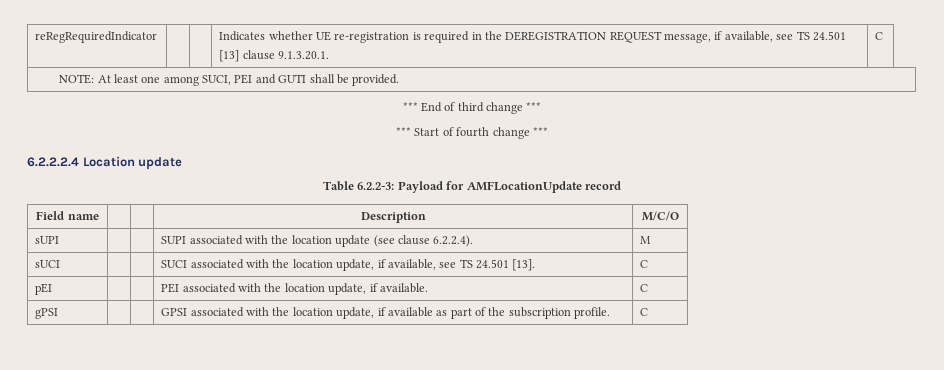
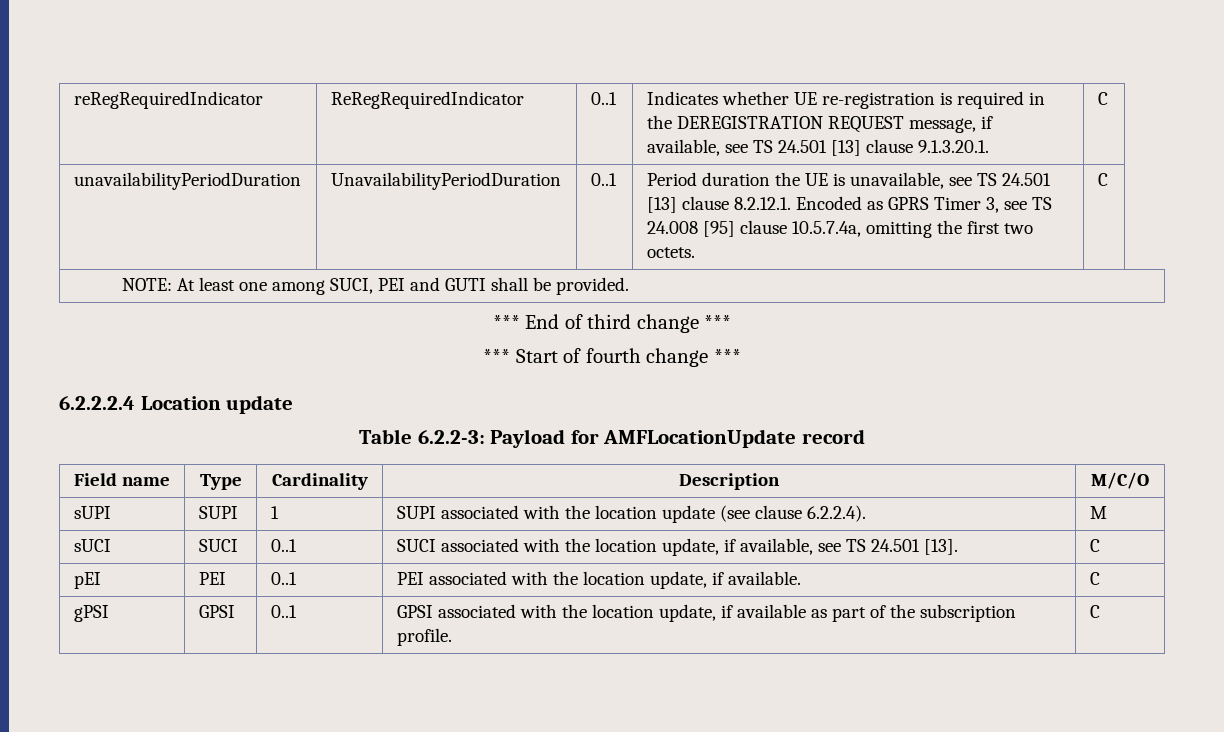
(158, 37) | -> [330,91,524,109] [590,92,617,105] ReRegRequiredIndicator | 0..1
(884, 36) none -> [73,172,301,190] [330,172,561,190] [590,173,617,186] [646,172,1051,189] [646,196,1052,213] [646,220,1033,238] [646,247,695,258] [1097,173,1108,186] // unavailabilityPeriodDuration | UnavailabilityPeriodDuration | 0..1 | Period duration the UE is unavailable, see TS 24.501 [13] clause 8.2.12.1. Encoded as GPRS Timer 3, see TS 24.008 [95] clause 10.5.7.4a, omitting the first two octets. | C
(99, 217) | -> [199,474,242,490] [271,473,368,490] Type | Cardinality
(60, 240) | -> [198,506,238,519] [270,506,279,519] SUPI | 1
(61, 264) | -> [198,539,238,552] [270,539,297,552] SUCI | 0..1
(53, 289) | -> [198,572,226,585] [270,572,297,585] PEI | 0..1
(59, 313) | -> [198,605,235,618] [270,605,297,618] GPSI | 0..1

